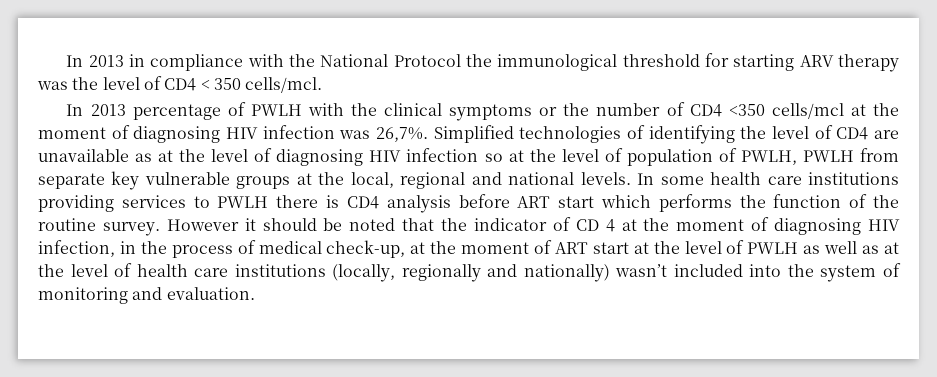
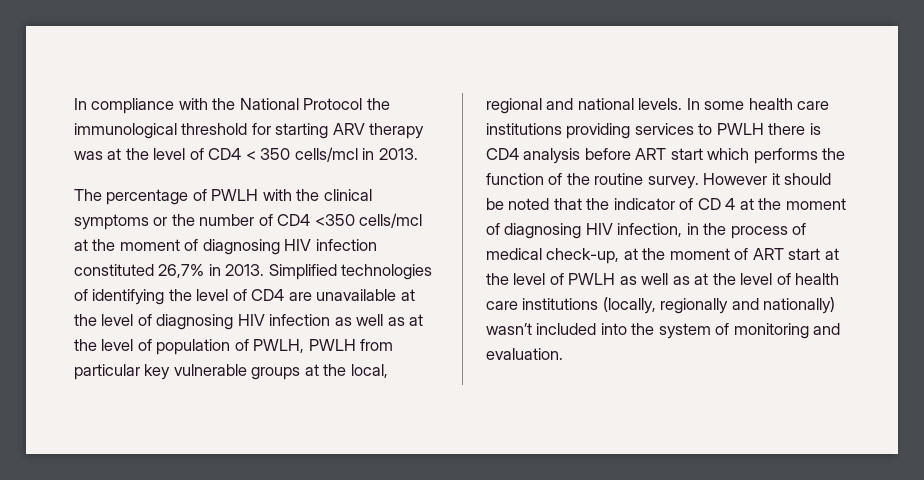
[66,54,146,67] In 2013 in -> [74,98,87,110] In
(68, 85) none -> [107,148,122,160] at
[245,77,323,93] [66,104,126,116] cells/mcl. // In 2013 -> [294,147,418,162] [74,189,102,201] cells/mcl in 2013. // The
[339,127,428,142] was 26,7%. -> [74,264,265,278] constituted 26,7% in 2013.
[135,153,153,162] as -> (397, 295) none
[484,153,503,162] so -> [334,314,405,326] as well as
[38,173,105,189] separate -> [74,364,140,380] particular

